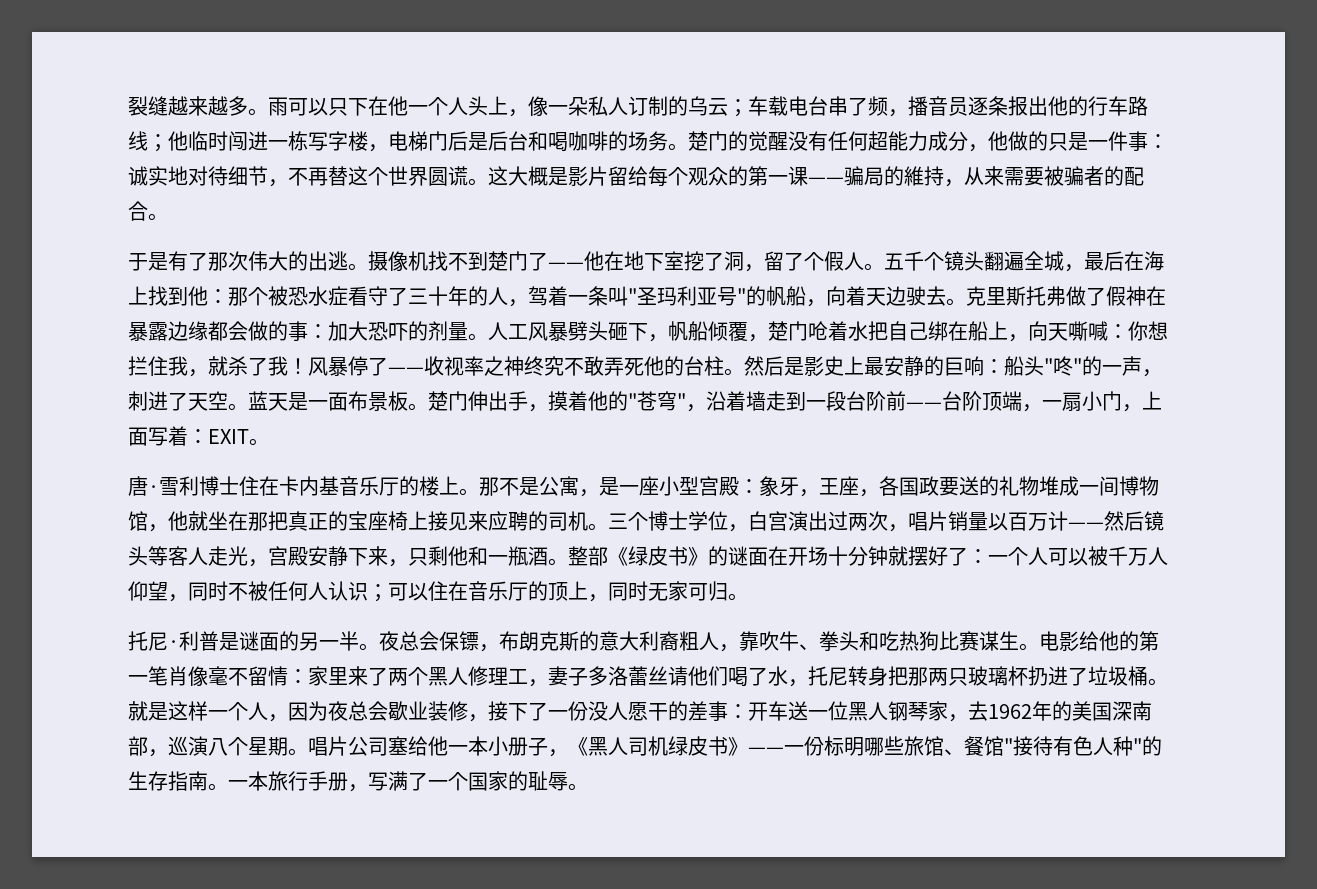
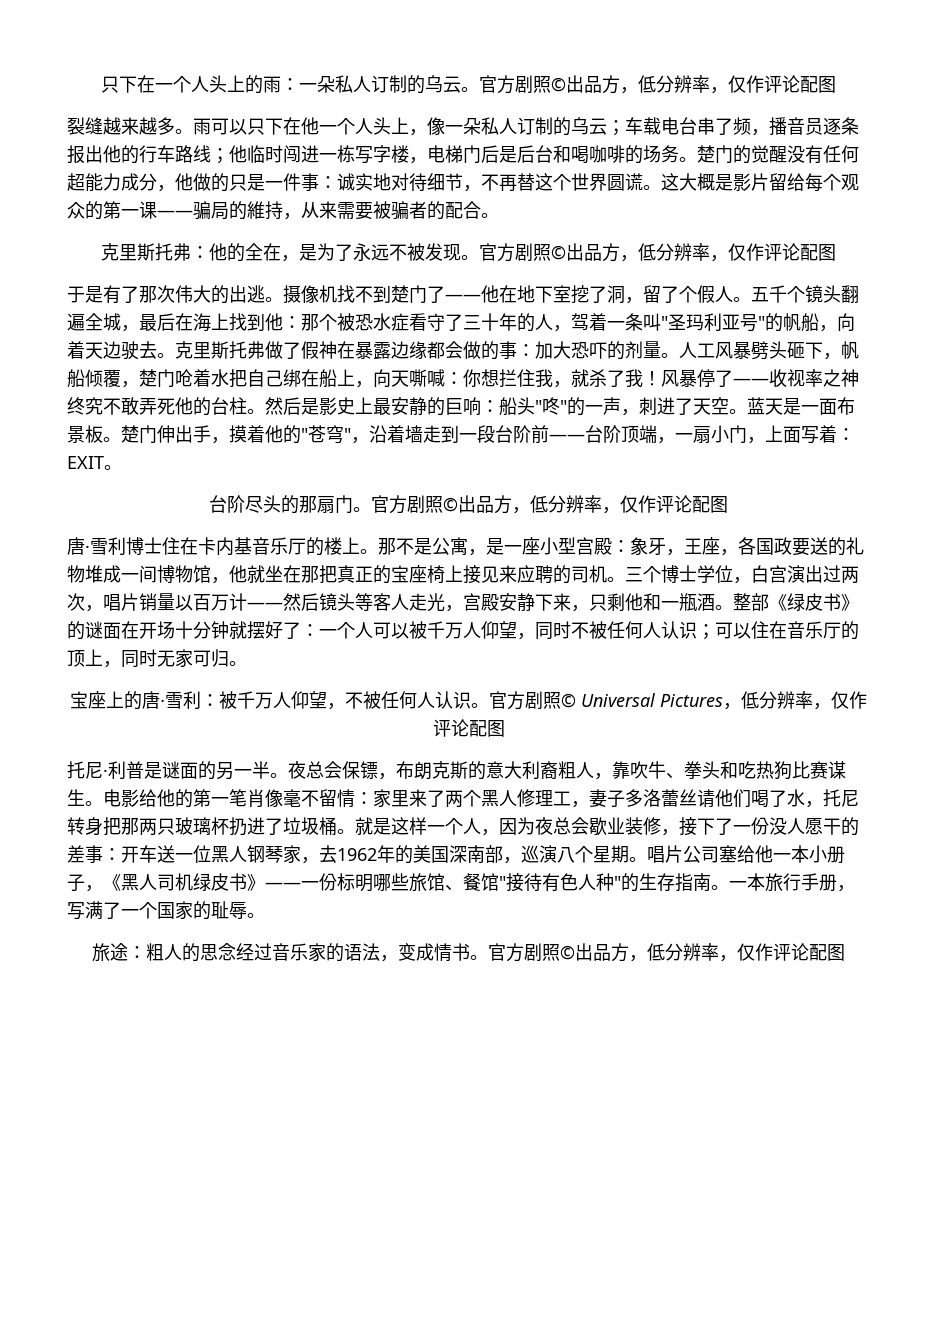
(128, 106) none -> [101,75,836,94] 只下在一个人头上的雨：一朵私人订制的乌云。官方剧照©出品方，低分辨率，仅作评论配图 //
(168, 217) none -> [101,243,836,262] // 克里斯托弗：他的全在，是为了永远不被发现。官方剧照©出品方，低分辨率，仅作评论配图
(269, 442) none -> [209,495,728,514] // 台阶尽头的那扇门。官方剧照©出品方，低分辨率，仅作评论配图
(748, 597) none -> [70,691,867,710] [432,719,505,737] // 宝座上的唐·雪利：被千万人仰望，不被任何人认识。官方剧照© Universal Pictures，低分辨率，仅作评论配图
(588, 787) none -> [92,943,845,962] // 旅途：粗人的思念经过音乐家的语法，变成情书。官方剧照©出品方，低分辨率，仅作评论配图

